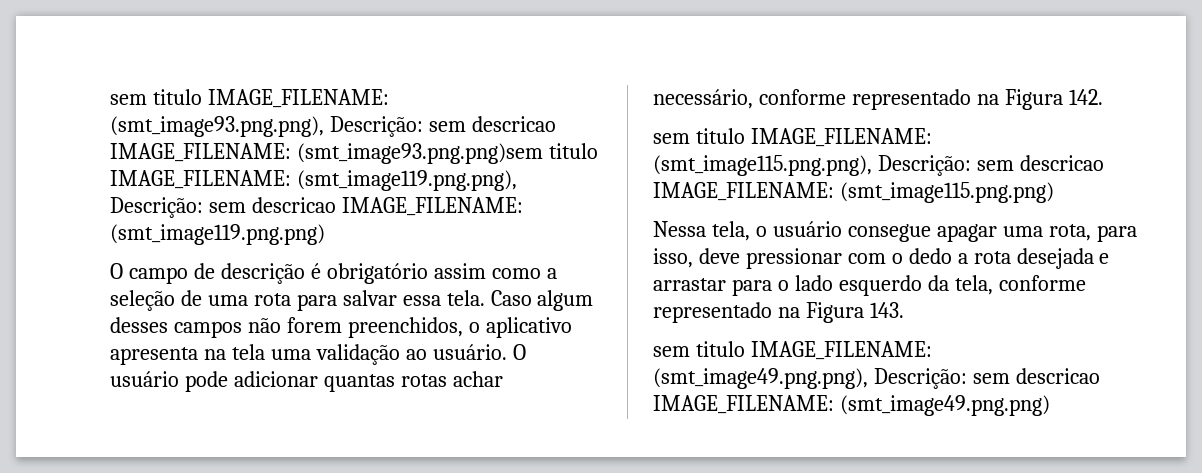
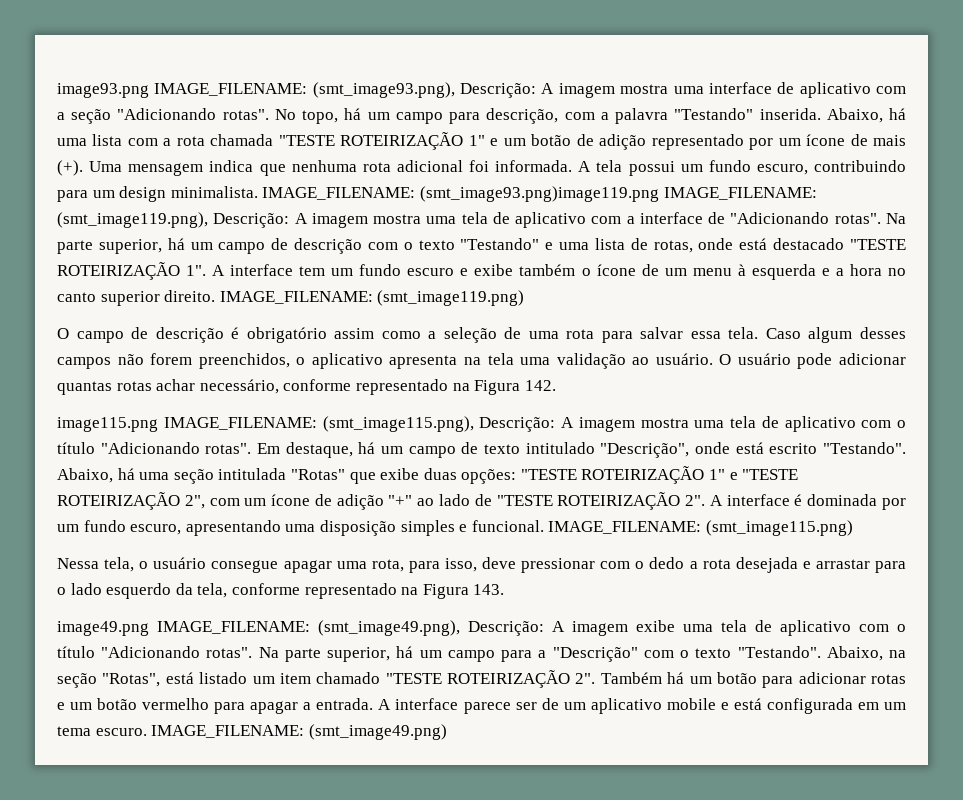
[110,89,389,108] [110,116,556,137] [110,143,598,164] [110,170,517,191] [110,197,523,218] [110,224,325,245] sem titulo IMAGE_FILENAME: (smt_image93.png.png), Descrição: sem descricao IMAGE_FILENAME: (smt_image93.png.png)sem titulo IMAGE_FILENAME: (smt_image119.png.png), Descrição: sem descricao IMAGE_FILENAME: (smt_image119.png.png) -> [57,82,907,98] [57,108,907,124] [57,132,907,150] [57,160,906,176] [57,186,817,202] [57,212,906,228] [57,238,907,254] [57,262,906,280] [57,290,525,306] image93.png IMAGE_FILENAME: (smt_image93.png), Descrição: A imagem mostra uma interface de aplicativo com a seção "Adicionando rotas". No topo, há um campo para descrição, com a palavra "Testando" inserida. Abaixo, há uma lista com a rota chamada "TESTE ROTEIRIZAÇÃO 1" e um botão de adição representado por um ícone de mais (+). Uma mensagem indica que nenhuma rota adicional foi informada. A tela possui um fundo escuro, contribuindo para um design minimalista. IMAGE_FILENAME: (smt_image93.png)image119.png IMAGE_FILENAME: (smt_image119.png), Descrição: A imagem mostra uma tela de aplicativo com a interface de "Adicionando rotas". Na parte superior, há um campo de descrição com o texto "Testando" e uma lista de rotas, onde está destacado "TESTE ROTEIRIZAÇÃO 1". A interface tem um fundo escuro e exibe também o ícone de um menu à esquerda e a hora no canto superior direito. IMAGE_FILENAME: (smt_image119.png)
[653,128,932,147] [653,155,1104,176] [653,182,1054,203] sem titulo IMAGE_FILENAME: (smt_image115.png.png), Descrição: sem descricao IMAGE_FILENAME: (smt_image115.png.png) -> [57,416,906,432] [57,442,906,458] [57,466,799,484] [57,492,907,510] [57,520,853,536] image115.png IMAGE_FILENAME: (smt_image115.png), Descrição: A imagem mostra uma tela de aplicativo com o título "Adicionando rotas". Em destaque, há um campo de texto intitulado "Descrição", onde está escrito "Testando". Abaixo, há uma seção intitulada "Rotas" que exibe duas opções: "TESTE ROTEIRIZAÇÃO 1" e "TESTE ROTEIRIZAÇÃO 2", com um ícone de adição "+" ao lado de "TESTE ROTEIRIZAÇÃO 2". A interface é dominada por um fundo escuro, apresentando uma disposição simples e funcional. IMAGE_FILENAME: (smt_image115.png)
[653,341,932,360] [653,368,1100,389] [653,395,1050,416] sem titulo IMAGE_FILENAME: (smt_image49.png.png), Descrição: sem descricao IMAGE_FILENAME: (smt_image49.png.png) -> [57,620,906,636] [57,646,907,662] [57,670,906,688] [57,698,906,714] [57,724,447,740] image49.png IMAGE_FILENAME: (smt_image49.png), Descrição: A imagem exibe uma tela de aplicativo com o título "Adicionando rotas". Na parte superior, há um campo para a "Descrição" com o texto "Testando". Abaixo, na seção "Rotas", está listado um item chamado "TESTE ROTEIRIZAÇÃO 2". Também há um botão para adicionar rotas e um botão vermelho para apagar a entrada. A interface parece ser de um aplicativo mobile e está configurada em um tema escuro. IMAGE_FILENAME: (smt_image49.png)

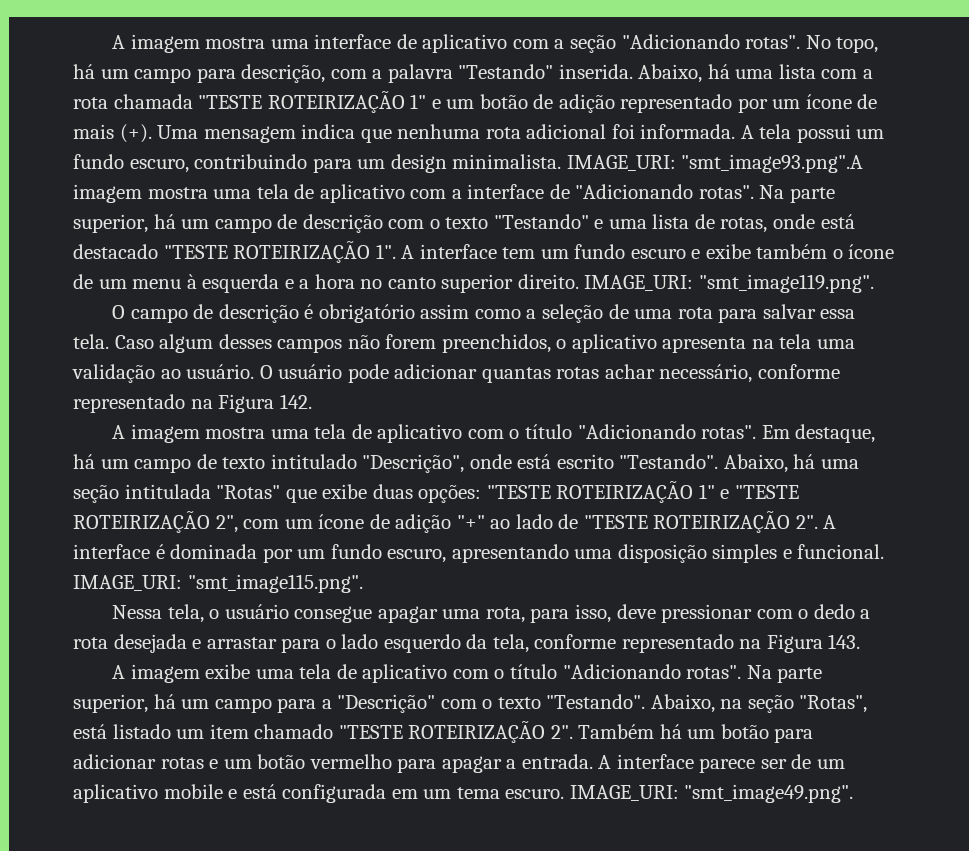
[57,82,537,98] image93.png IMAGE_FILENAME: (smt_image93.png), Descrição: -> (112, 42) none
[262,186,817,202] [57,212,308,228] IMAGE_FILENAME: (smt_image93.png)image119.png IMAGE_FILENAME: (smt_image119.png), Descrição: A -> [566,154,864,173] IMAGE_URI: "smt_image93.png".A
[219,290,525,306] IMAGE_FILENAME: (smt_image119.png) -> [584,274,874,293] IMAGE_URI: "smt_image119.png".
[57,416,556,432] image115.png IMAGE_FILENAME: (smt_image115.png), Descrição: -> (312, 401) none
[548,520,853,536] IMAGE_FILENAME: (smt_image115.png) -> [73,574,363,593] IMAGE_URI: "smt_image115.png".
[57,620,544,636] image49.png IMAGE_FILENAME: (smt_image49.png), Descrição: -> (861, 641) none
[151,724,447,740] IMAGE_FILENAME: (smt_image49.png) -> [569,784,854,803] IMAGE_URI: "smt_image49.png".

